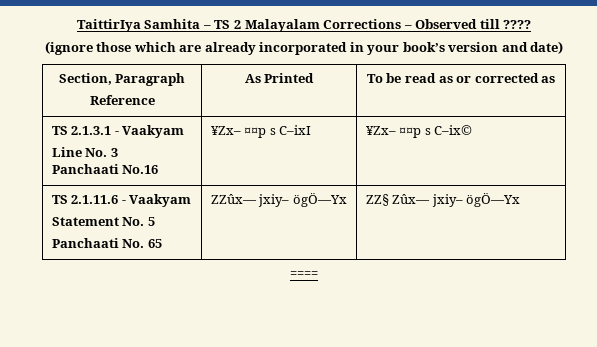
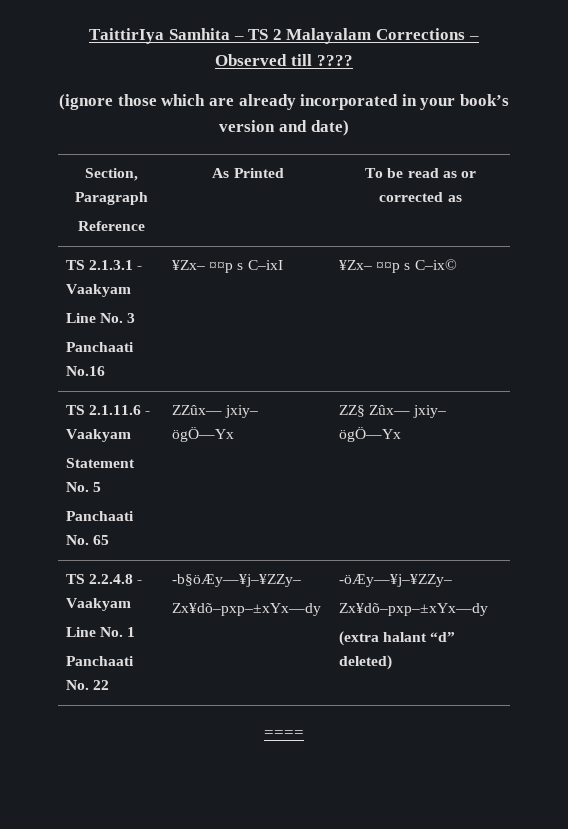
(521, 200) none -> [65,574,143,584] [65,598,131,611] [65,627,136,637] [65,656,134,666] [65,680,110,690] [171,574,301,587] [171,603,321,616] [338,574,452,587] [338,603,488,616] [338,631,456,646] [338,655,392,670] // TS 2.2.4.8 - Vaakyam // Line No. 1 // Panchaati No. 22 | -b§öÆy—¥j–¥ZZy– // Zx¥dõ–pxp–±xYx—dy | -öÆy—¥j–¥ZZy– // Zx¥dõ–pxp–±xYx—dy // (extra halant “d” deleted)

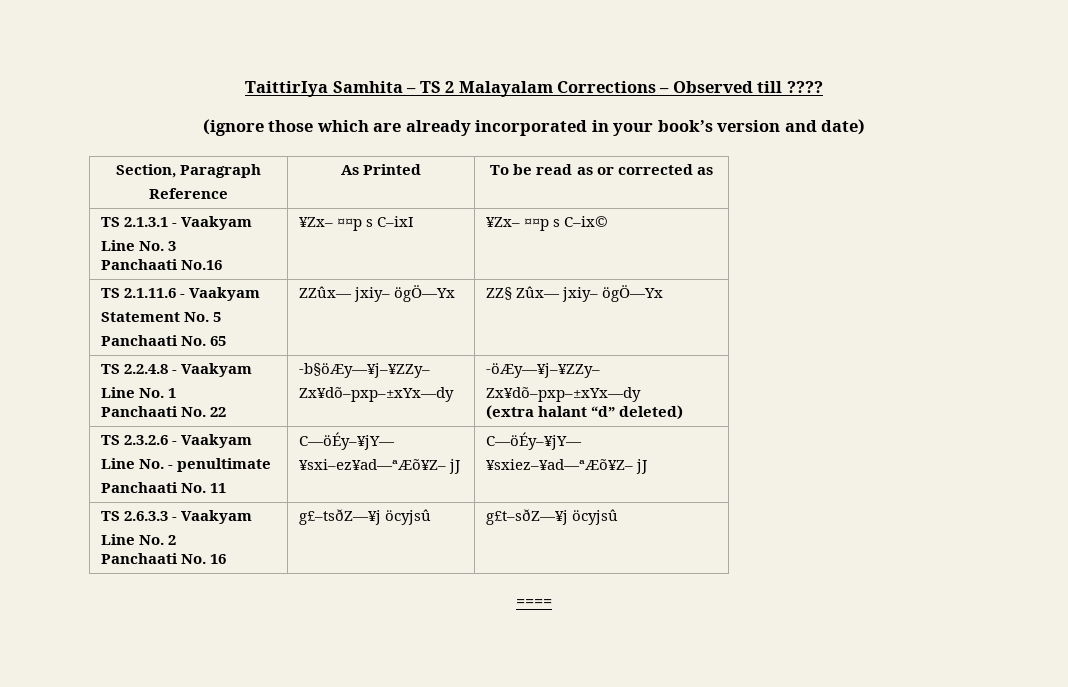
(392, 662) none -> [100,434,252,448] [100,458,271,472] [100,482,226,493] [298,432,395,450] [298,459,460,474] [485,432,582,450] [485,459,647,474] [100,510,252,524] [100,534,176,545] [100,553,226,564] [298,509,431,525] [485,509,618,525] // TS 2.3.2.6 - Vaakyam // Line No. - penultimate // Panchaati No. 11 | C—öÉy–¥jY— // ¥sxi–ez¥ad—ªÆõ¥Z– jJ | C—öÉy–¥jY— // ¥sxiez–¥ad—ªÆõ¥Z– jJ // TS 2.6.3.3 - Vaakyam // Line No. 2 // Panchaati No. 16 | g£–tsðZ—¥j öcyjsû | g£t–sðZ—¥j öcyjsû

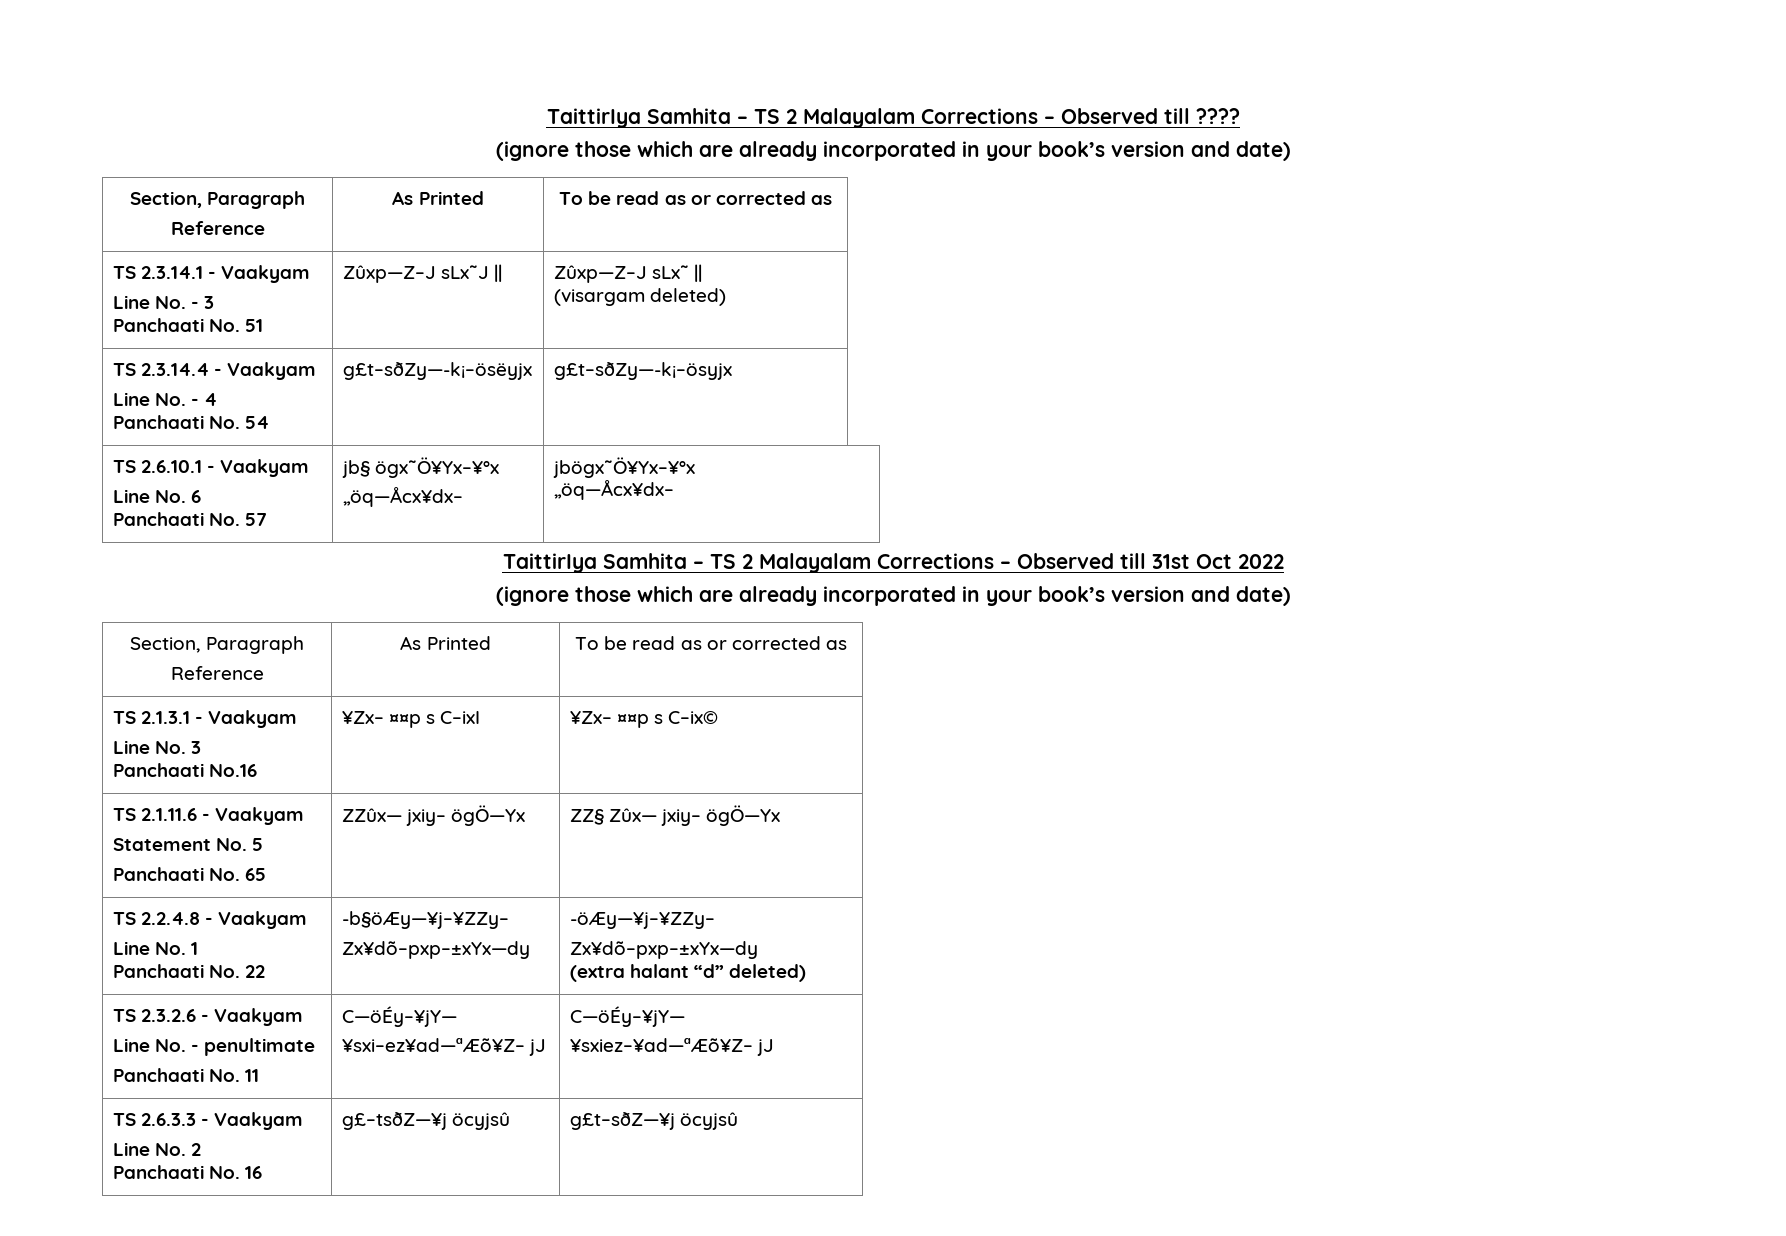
(713, 171) none -> [112,265,310,283] [112,295,214,309] [112,318,263,332] [342,264,502,283] [553,264,702,283] [553,288,726,306] [112,362,316,380] [112,392,217,406] [112,415,269,429] [342,362,532,380] [553,362,732,380] [112,459,309,477] [112,489,201,503] [112,512,267,526] [341,457,499,478] [342,487,463,507] [552,457,695,478] [553,480,674,500] [502,553,1284,573] [495,586,1291,606] [129,636,305,654] [170,666,264,680] [400,636,491,650] [575,636,847,650] // TS 2.3.14.1 - Vaakyam // Line No. - 3 // Panchaati No. 51 | Zûxp—Z–J sLx˜J || | Zûxp—Z–J sLx˜ || // (visargam deleted) // TS 2.3.14.4 - Vaakyam // Line No. - 4 // Panchaati No. 54 | g£t–sðZy—-k¡–ösëyjx | g£t–sðZy—-k¡–ösyjx // TS 2.6.10.1 - Vaakyam // Line No. 6 // Panchaati No. 57 | jb§ ögx˜Ö¥Yx–¥°x // „öq—Åcx¥dx– | jbögx˜Ö¥Yx–¥°x // „öq—Åcx¥dx– // TaittirIya Samhita – TS 2 Malayalam Corrections – Observed till 31st Oct 2022 // (ignore those which are already incorporated in your book’s version and date) // Section, Paragraph // Reference | As Printed | To be read as or corrected as
[516,599,552,607] // ==== -> (738, 1121) none

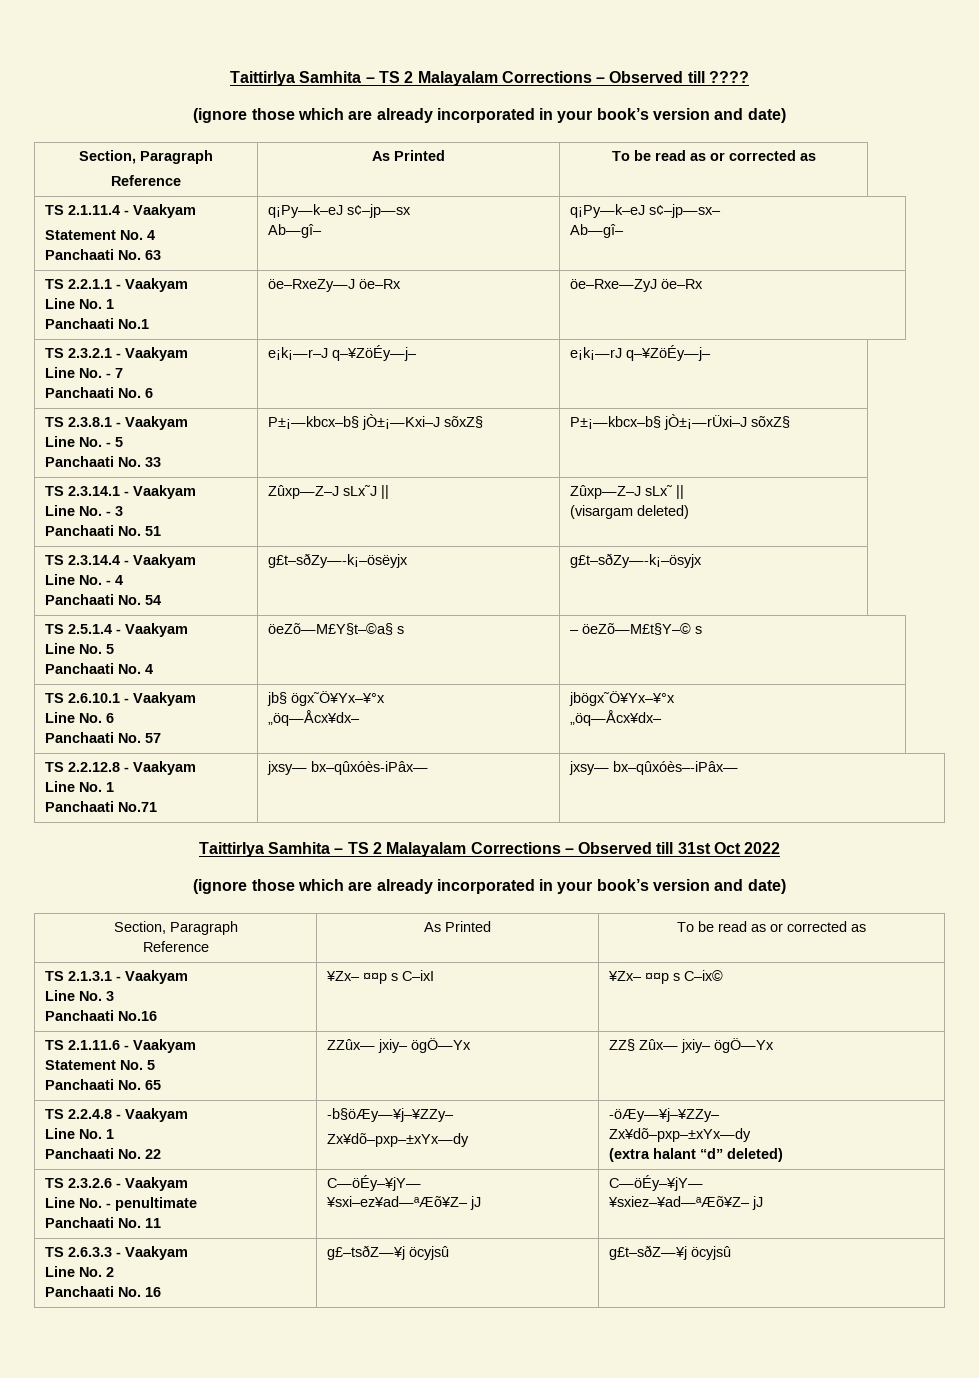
(832, 200) none -> [45,204,197,218] [45,230,156,240] [45,249,162,260] [268,204,412,218] [268,224,323,238] [570,204,722,218] [570,224,625,238] [45,278,189,292] [45,298,115,309] [45,318,150,329] [268,279,402,292] [570,279,704,292] [45,347,189,361] [45,367,124,378] [45,387,154,398] [268,345,418,361] [570,345,712,361] [45,416,189,430] [45,436,124,447] [45,456,162,467] [268,414,484,430] [570,414,791,430] // TS 2.1.11.4 - Vaakyam // Statement No. 4 // Panchaati No. 63 | q¡Py—k–eJ s¢–jp—sx // Ab—gî– | q¡Py—k–eJ s¢–jp—sx– // Ab—gî– // TS 2.2.1.1 - Vaakyam // Line No. 1 // Panchaati No.1 | öe–RxeZy—J öe–Rx | öe–Rxe—ZyJ öe–Rx // TS 2.3.2.1 - Vaakyam // Line No. - 7 // Panchaati No. 6 | e¡k¡—r–J q–¥ZöÉy—j– | e¡k¡—rJ q–¥ZöÉy—j– // TS 2.3.8.1 - Vaakyam // Line No. - 5 // Panchaati No. 33 | P±¡—kbcx–b§ jÒ±¡—Kxi–J sõxZ§ | P±¡—kbcx–b§ jÒ±¡—rÜxi–J sõxZ§
(732, 371) none -> [45,623,189,637] [45,643,115,654] [45,663,154,674] [268,623,405,635] [570,623,703,635] // TS 2.5.1.4 - Vaakyam // Line No. 5 // Panchaati No. 4 | öeZõ—M£Y§t–©a§ s | – öeZõ—M£t§Y–© s
(674, 490) none -> [45,761,197,775] [45,781,115,792] [45,801,158,812] [267,761,429,775] [569,761,739,775] // TS 2.2.12.8 - Vaakyam // Line No. 1 // Panchaati No.71 | jxsy— bx–qûxóès-iPâx— | jxsy— bx–qûxóès–-iPâx—

